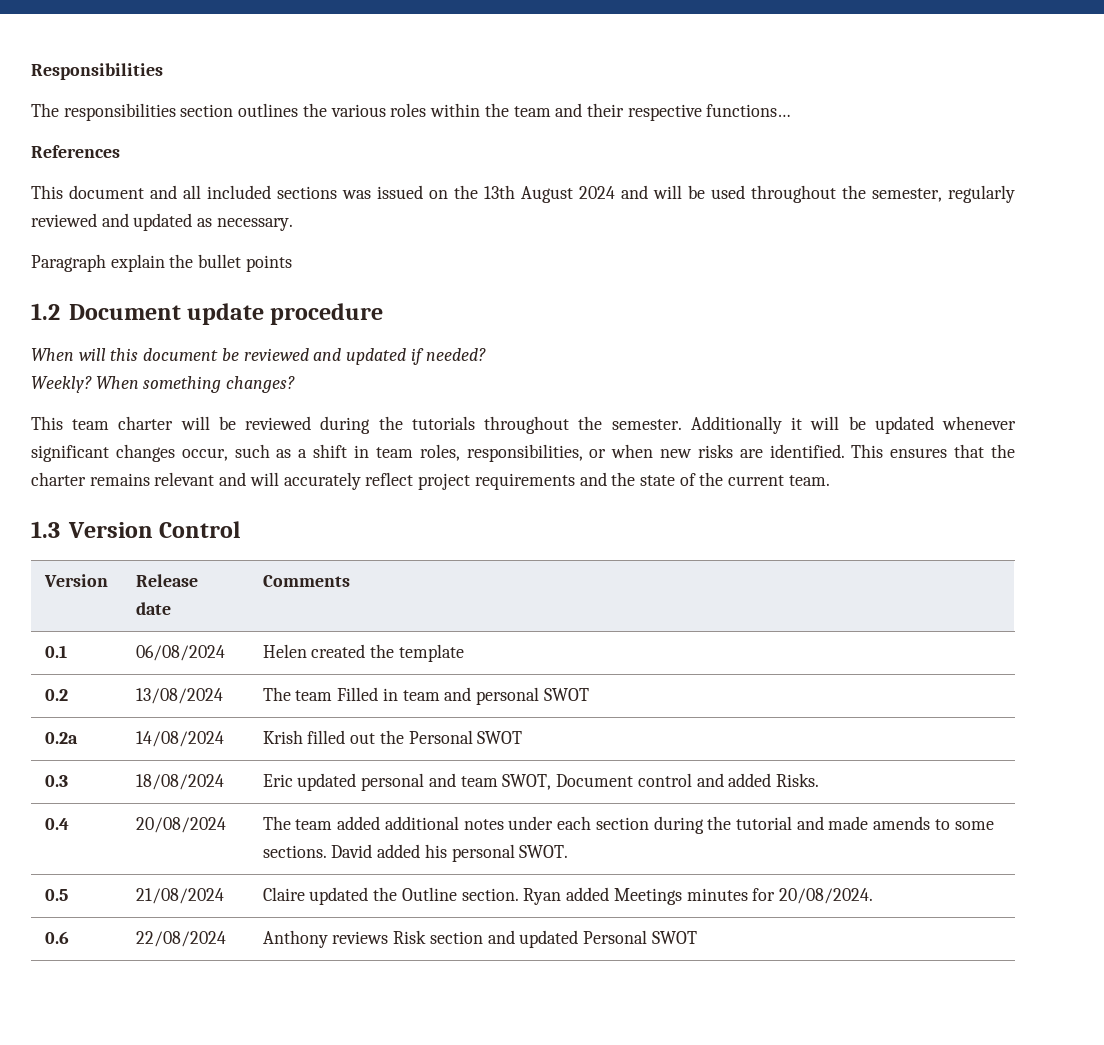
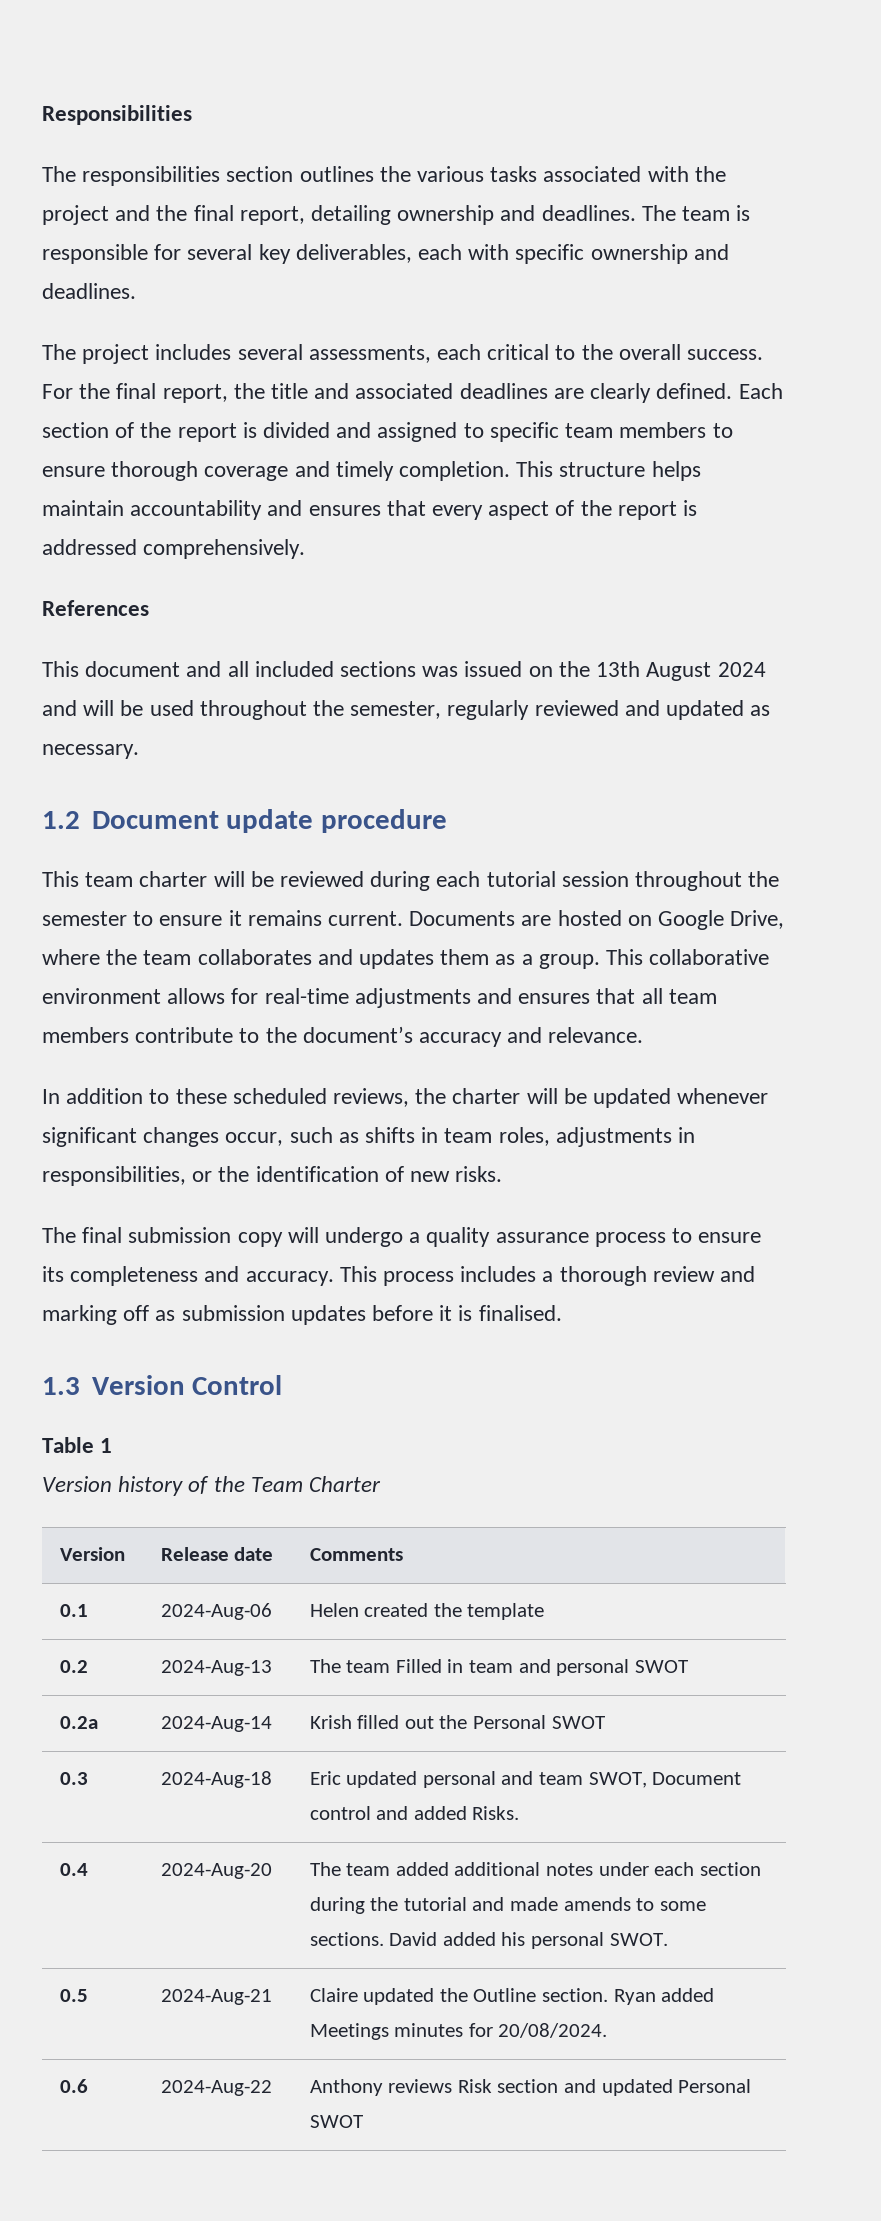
[390,103,792,121] roles within the team and their respective functions… -> [490,166,726,182] [42,205,751,225] [42,244,729,264] [42,283,136,299] [42,344,764,364] [42,383,783,403] [42,422,733,442] [42,461,701,481] [42,500,698,520] [42,539,306,559] tasks associated with the project and the final report, detailing ownership and deadlines. The team is responsible for several key deliverables, each with specific ownership and deadlines. // The project includes several assessments, each critical to the overall success. For the final report, the title and associated deadlines are clearly defined. Each section of the report is divided and assigned to specific team members to ensure thorough coverage and timely completion. This structure helps maintain accountability and ensures that every aspect of the report is addressed comprehensively.
[31,254,292,272] // Paragraph explain the bullet points -> (139, 751) none
[31,348,486,365] [31,376,296,393] // When will this document be reviewed and updated if needed? // Weekly? When something changes? -> (448, 821) none
[378,416,803,434] the tutorials throughout the semester. Additionally it -> [436,871,780,891] [42,910,785,930] [42,949,770,969] [42,988,717,1008] [42,1026,644,1047] [42,1088,521,1107] each tutorial session throughout the semester to ensure it remains current. Documents are hosted on Google Drive, where the team collaborates and updates them as a group. This collaborative environment allows for real-time adjustments and ensures that all team members contribute to the document’s accuracy and relevance. // In addition to these scheduled reviews, the charter
[298,444,348,458] a shift -> [365,1127,416,1143] shifts
[466,444,1016,462] [31,472,830,490] [31,521,241,538] responsibilities, or when new risks are identified. This ensures that the charter remains relevant and will accurately reflect project requirements and the state of the current team. // 1.3 Version Control -> [555,1127,696,1147] [42,1166,503,1186] [42,1227,762,1247] [42,1266,756,1286] [42,1305,562,1325] [42,1375,283,1395] [42,1437,113,1453] [42,1476,382,1496] adjustments in responsibilities, or the identification of new risks. // The final submission copy will undergo a quality assurance process to ensure its completeness and accuracy. This process includes a thorough review and marking off as submission updates before it is finalised. // 1.3 Version Control // Table 1 // Version history of the Team Charter
[135,645,225,661] 06/08/2024 -> [160,1603,272,1620] 2024-Aug-06
[135,688,223,704] 13/08/2024 -> [160,1660,272,1676] 2024-Aug-13
[135,731,224,747] 14/08/2024 -> [160,1716,272,1732] 2024-Aug-14
[135,774,224,790] 18/08/2024 -> [160,1771,272,1788] 2024-Aug-18
[135,817,226,833] 20/08/2024 -> [160,1863,272,1879] 2024-Aug-20
[135,888,224,904] 21/08/2024 -> [160,1989,272,2005] 2024-Aug-21
[135,931,226,947] 22/08/2024 -> [160,2080,272,2096] 2024-Aug-22

